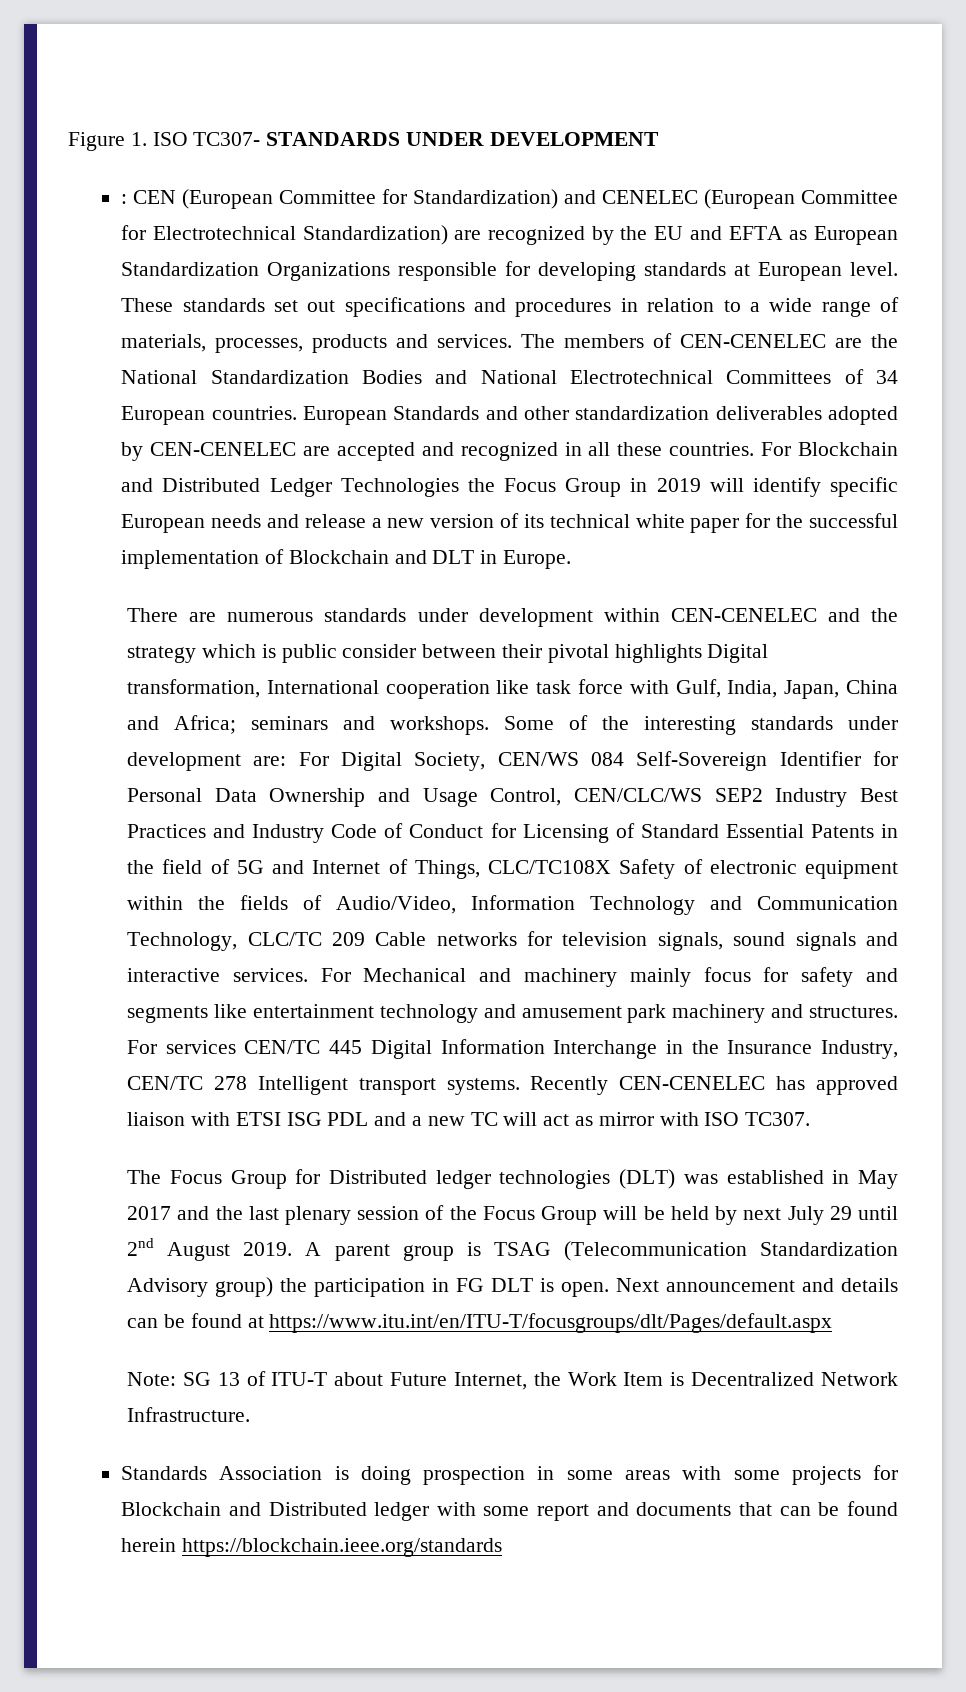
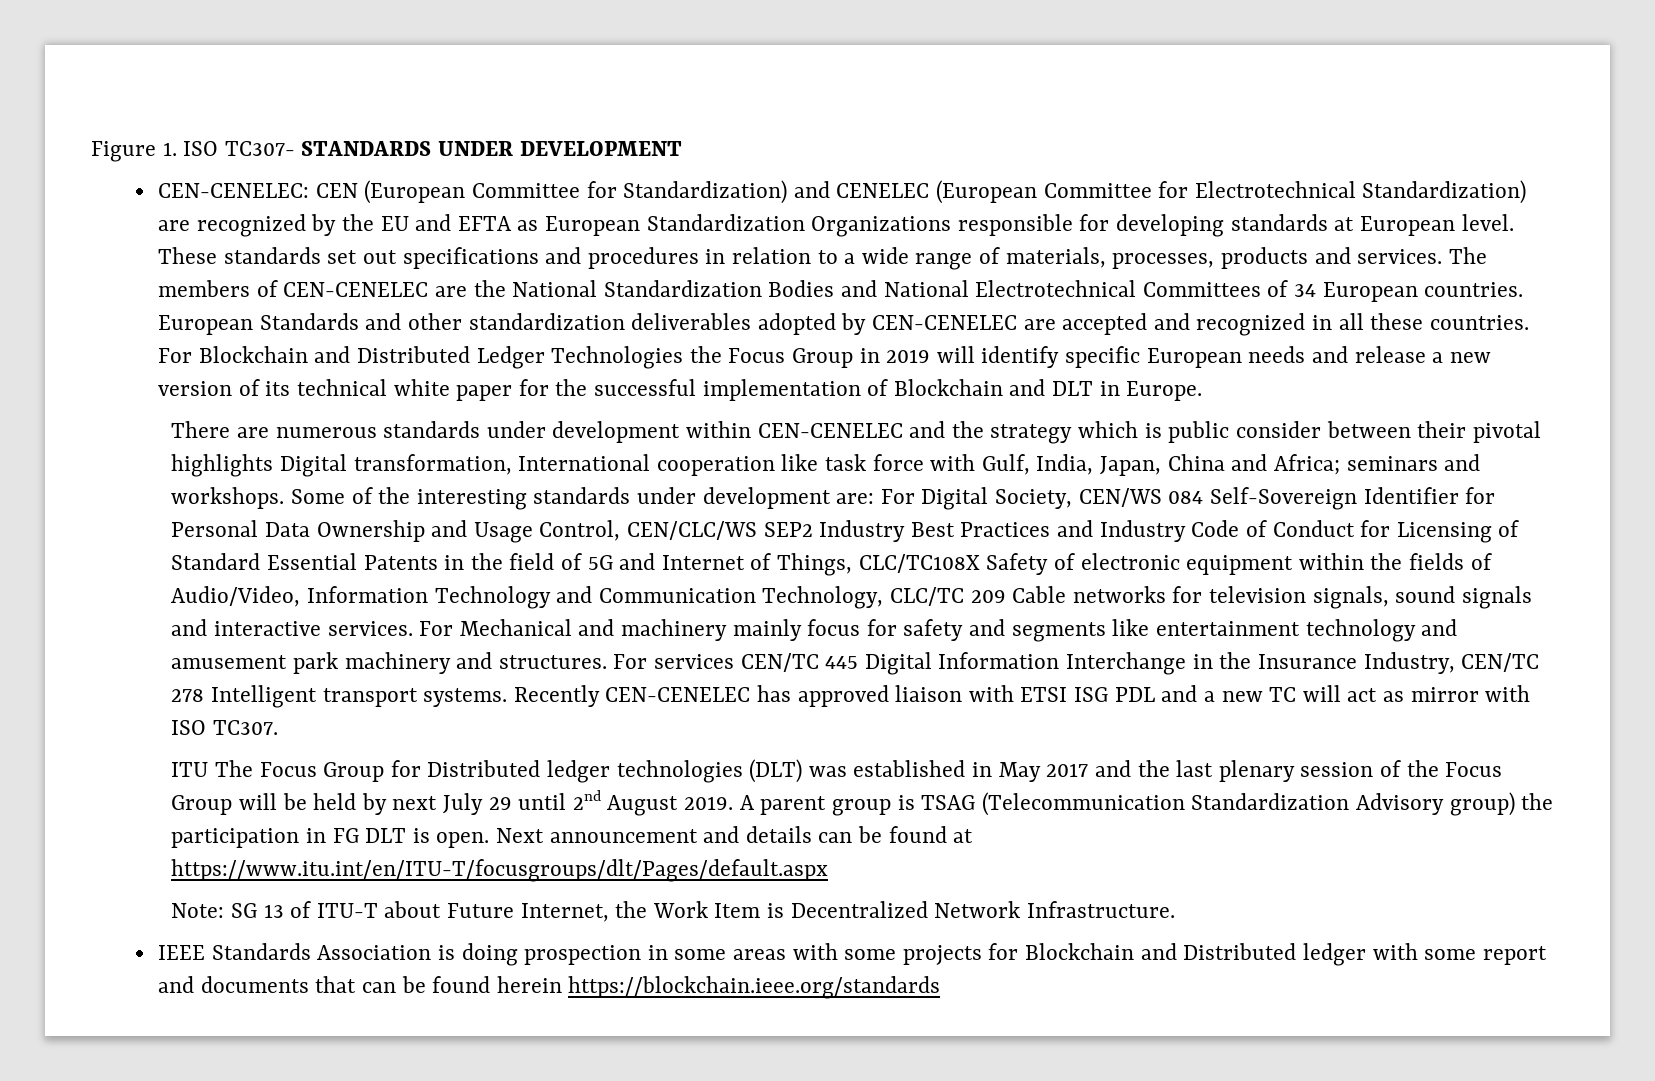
[121,194,128,204] : -> [158,183,310,198] CEN-CENELEC:
(811, 1119) none -> [171,762,209,777] ITU
(251, 1414) none -> [158,945,206,960] IEEE

